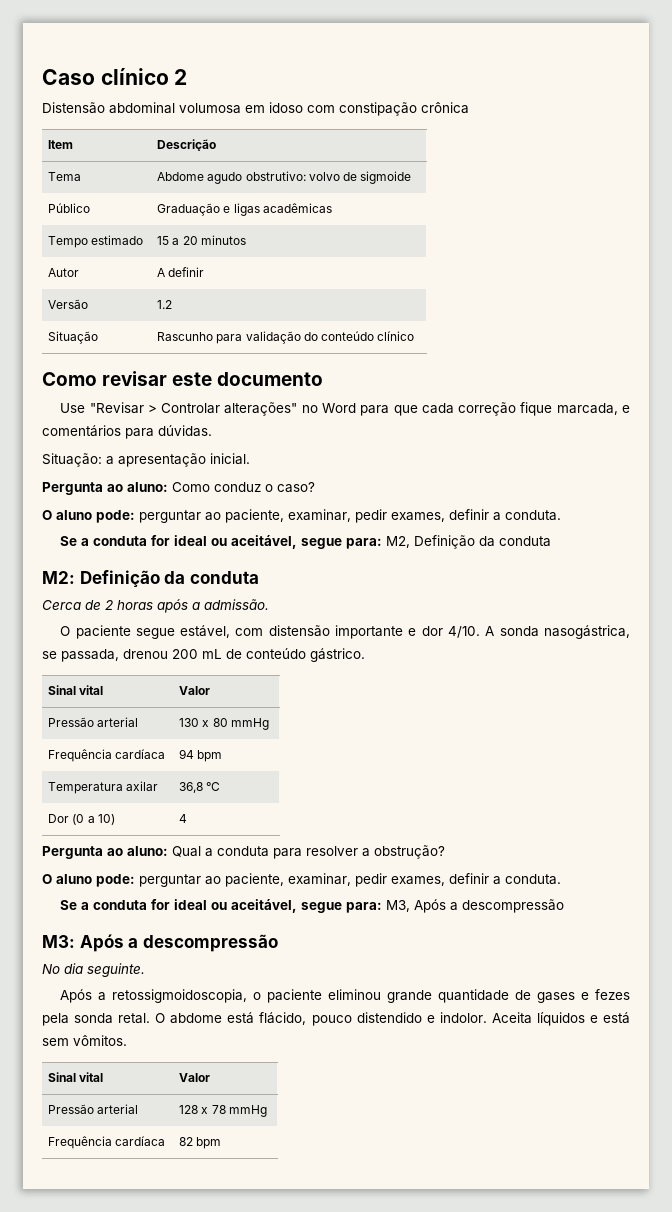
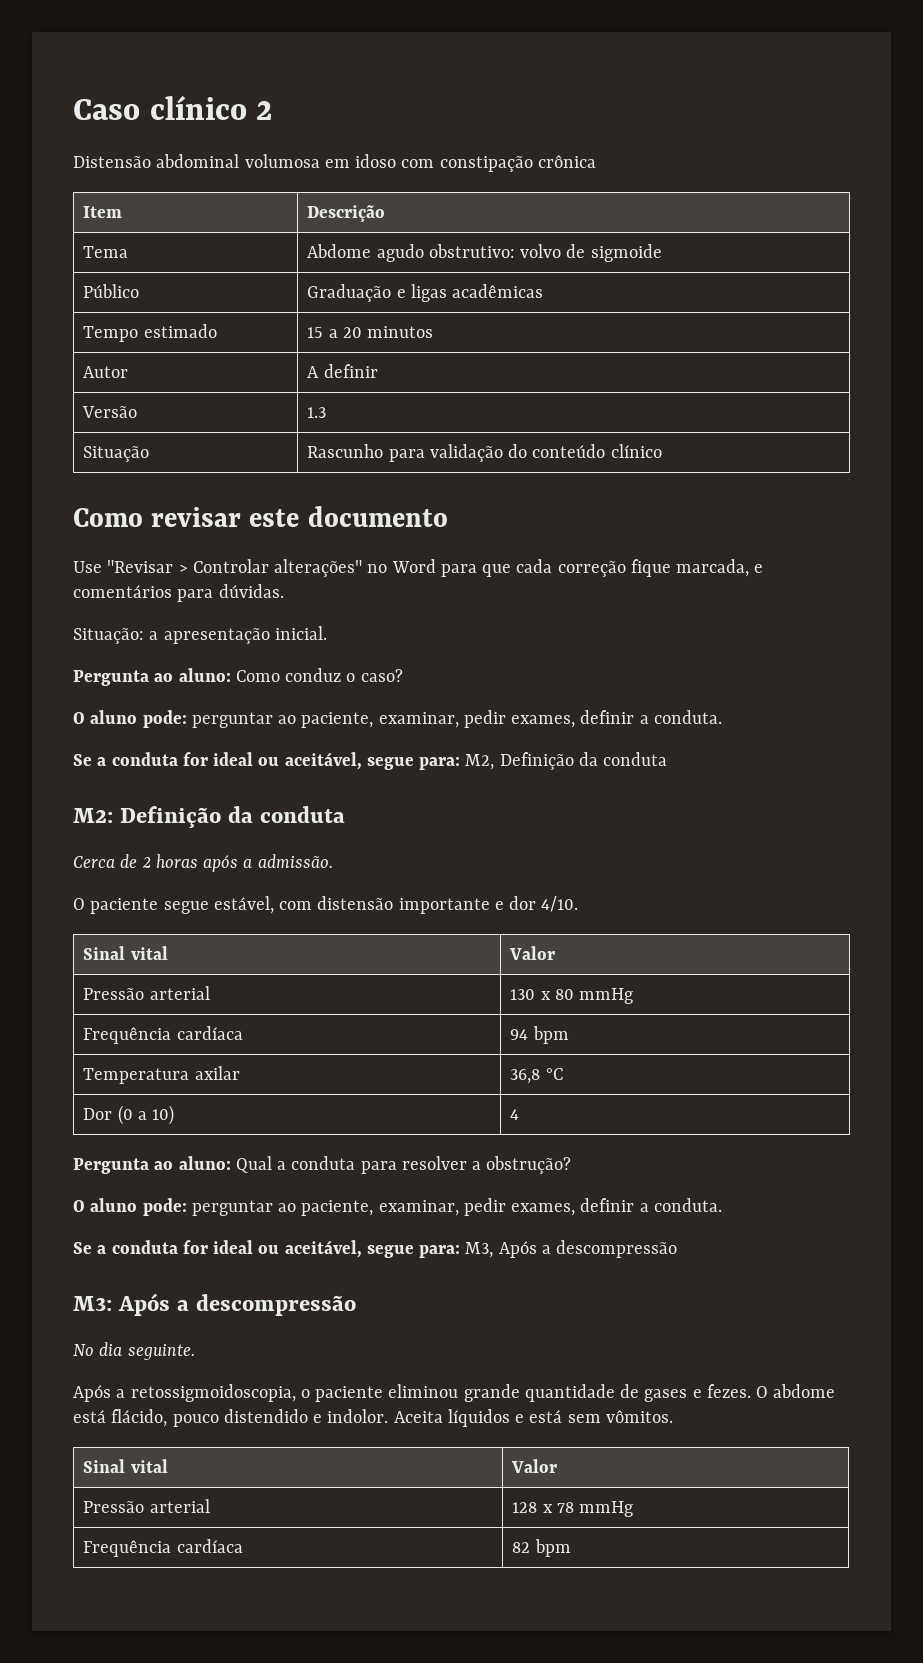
[157,300,173,309] 1.2 -> [307,407,327,418] 1.3
[485,625,631,639] [42,648,365,662] A sonda nasogástrica, se passada, drenou 200 mL de conteúdo gástrico. -> (579, 904) none
[595,989,630,1000] [42,1013,151,1026] fezes pela sonda retal. -> [706,1384,751,1398] fezes.

